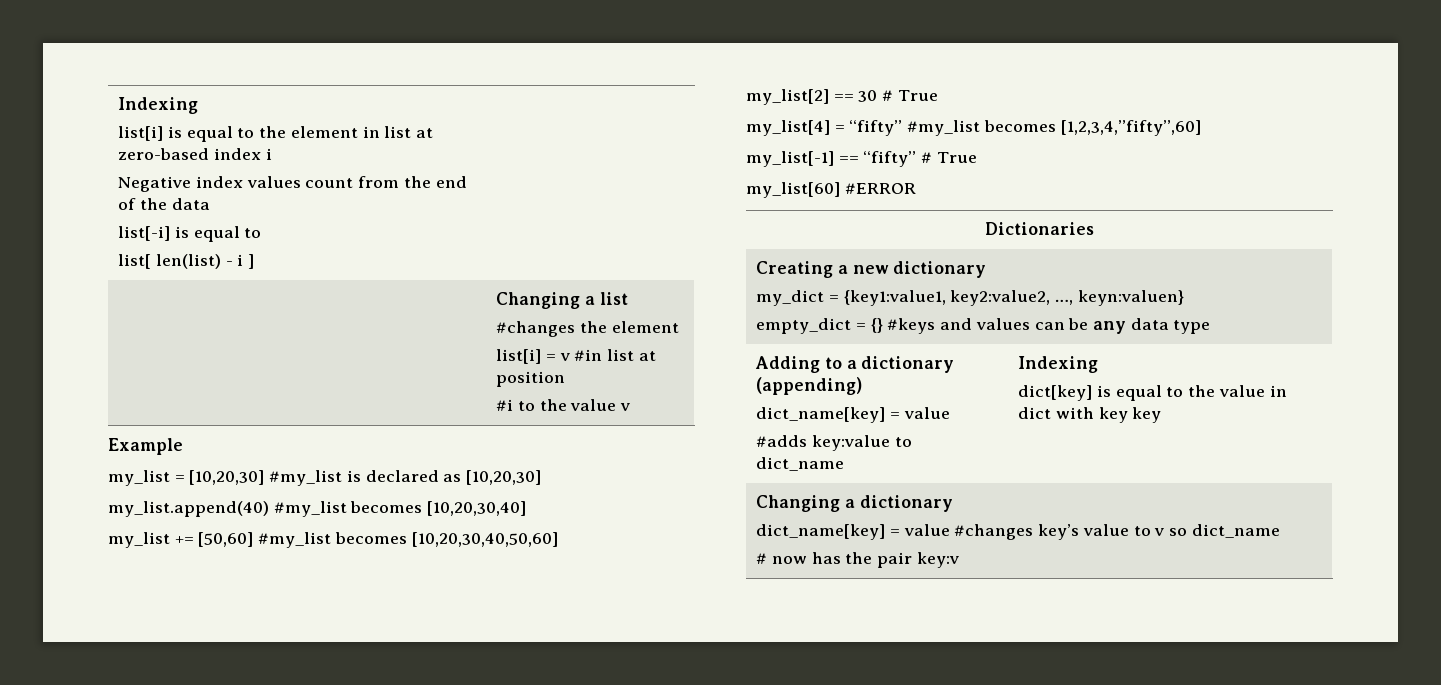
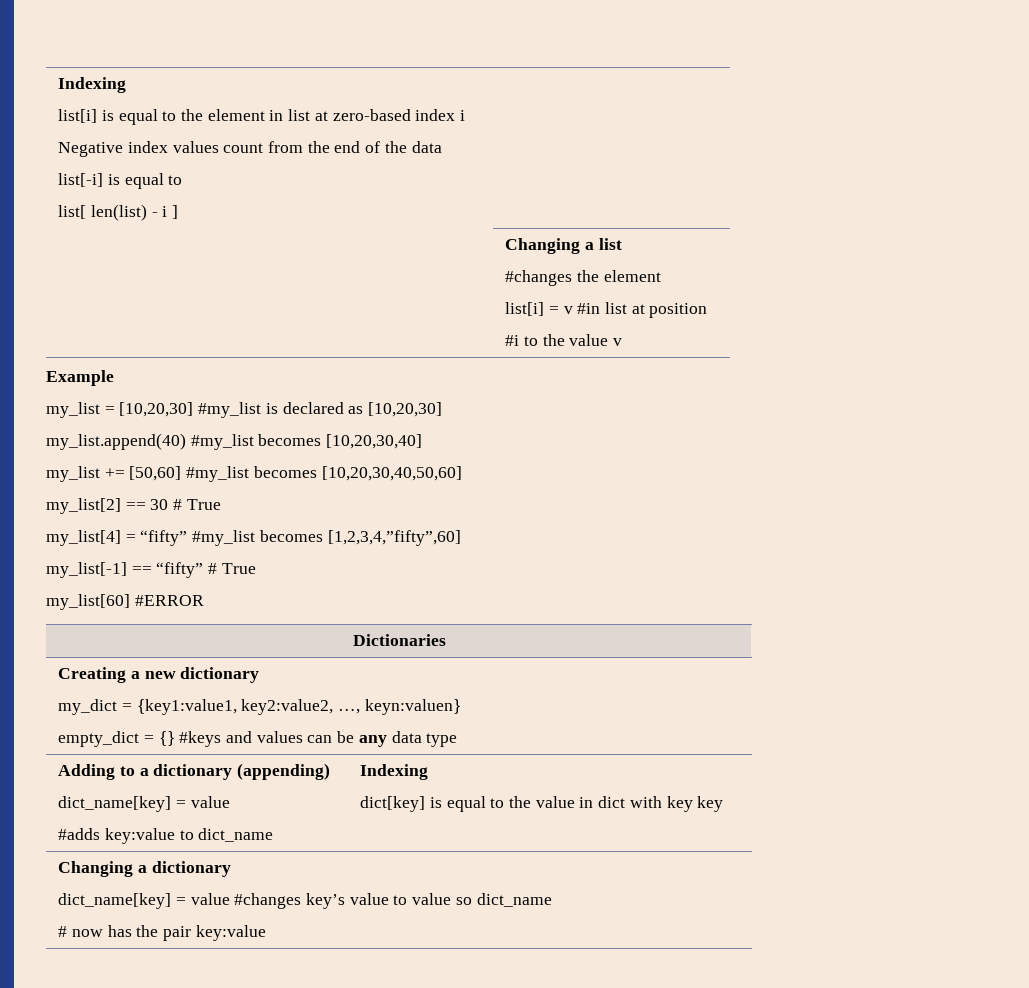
[1154,528,1165,536] v -> [412,893,452,905] value
[916,552,959,568] key:v -> [195,925,266,941] key:value

